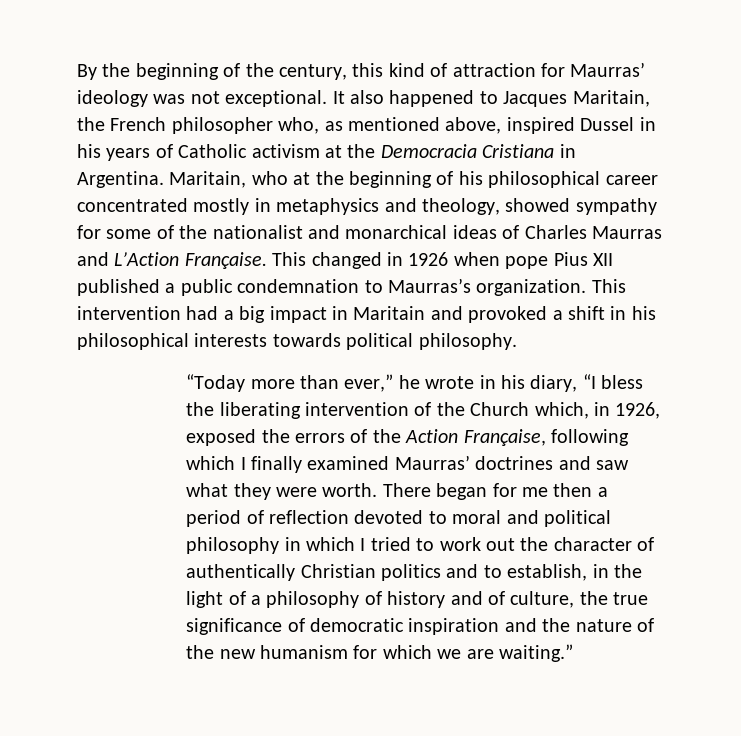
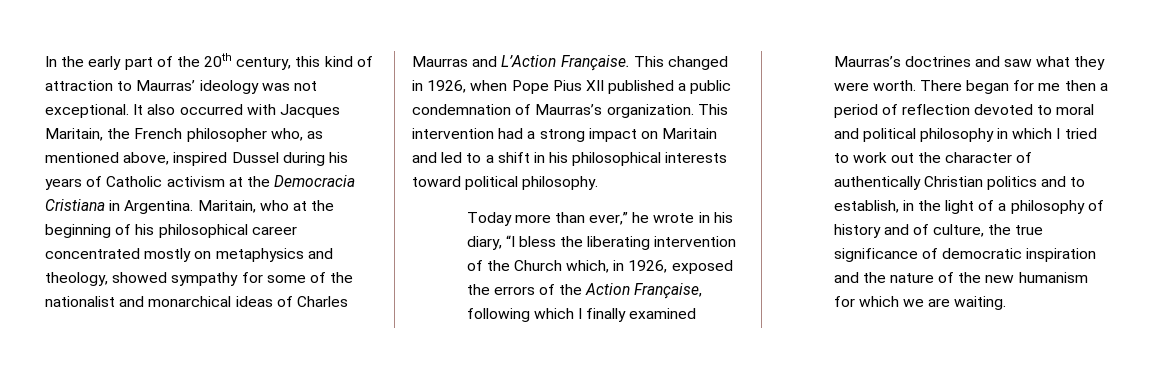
[77,63,274,80] By the beginning of the -> [45,53,233,70] In the early part of the 20th
[540,63,565,77] for -> [117,81,133,91] to
[389,90,498,107] happened to -> [179,104,276,115] occurred with
[639,117,656,131] in -> [282,152,325,166] during
[254,198,271,212] in -> [194,251,212,259] on
[408,252,549,269] 1926 when pope -> [427,80,549,94] 1926, when Pope
[364,280,383,293] to -> [515,104,532,115] of
[239,306,548,323] big impact in Maritain and provoked -> [539,128,718,142] [412,152,482,163] strong impact on Maritain and led to
[272,333,341,347] towards -> [412,176,461,187] toward
[186,374,246,392] “Today -> [466,212,512,226] Today
[394,455,470,470] Maurras’ -> [833,56,901,67] Maurras’s
[499,644,574,662] waiting.” -> [954,296,1007,310] waiting.

